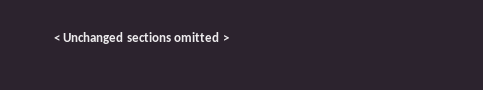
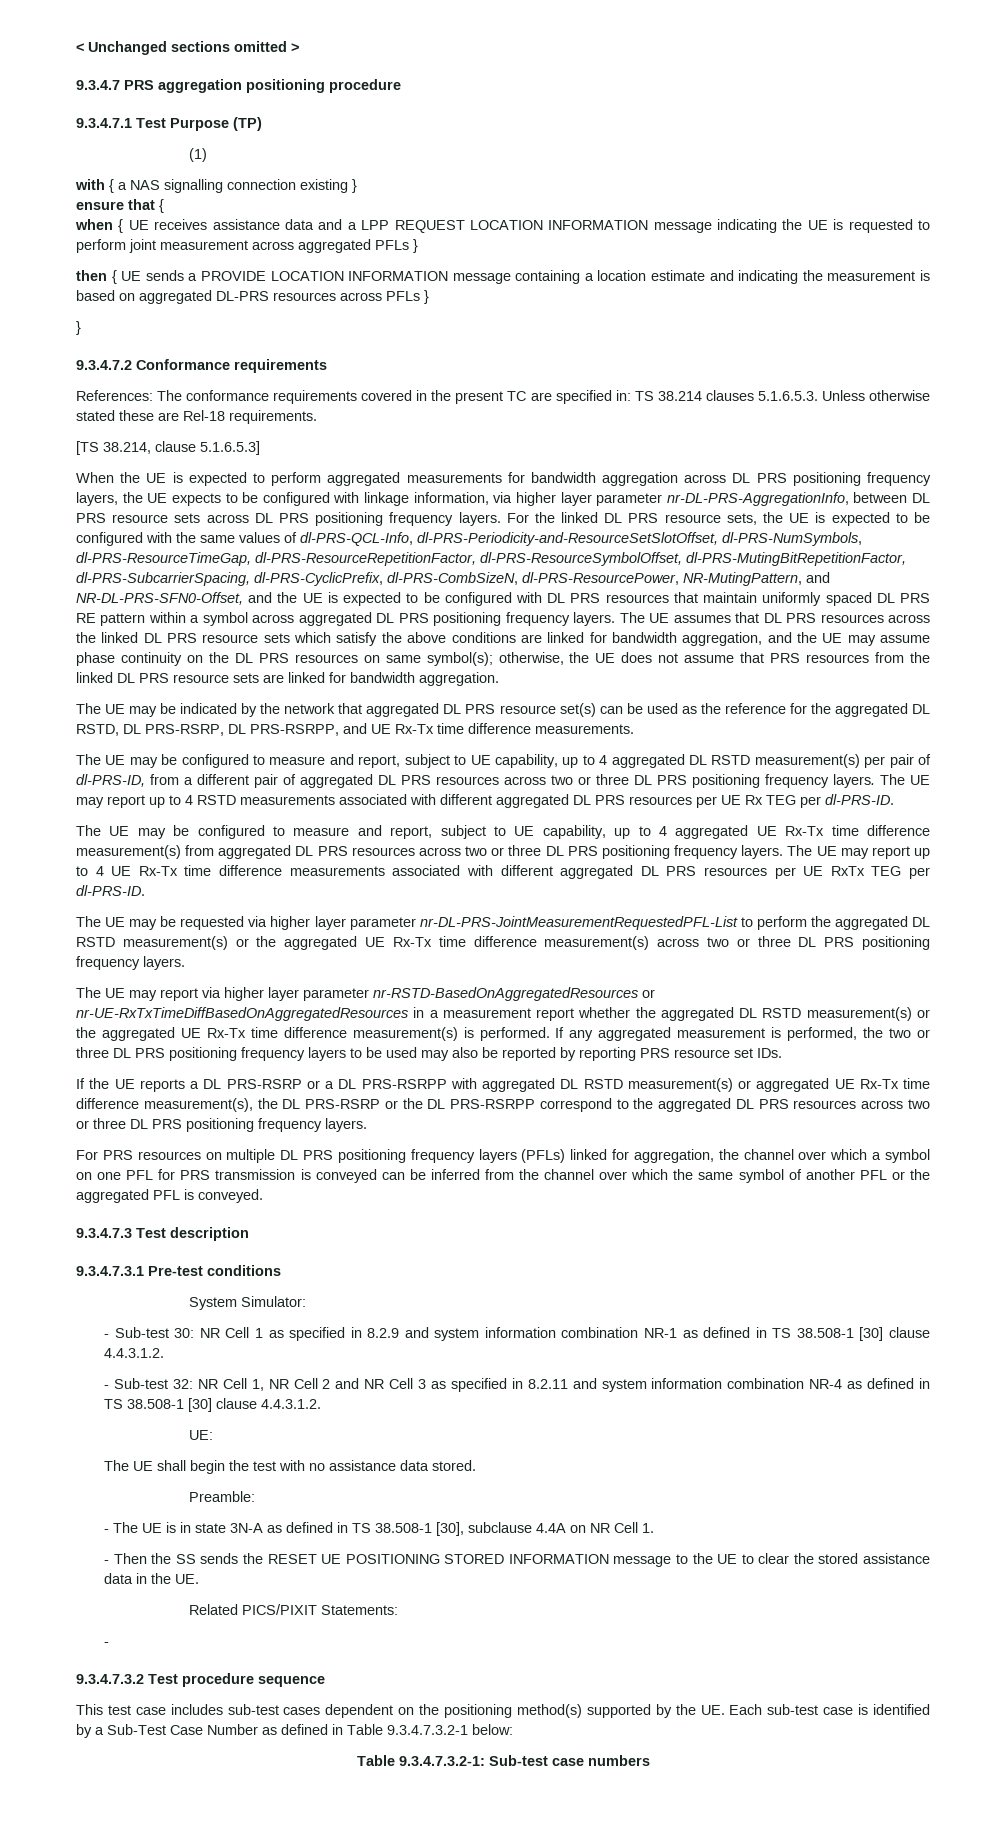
(229, 38) none -> [76,79,401,93] [76,117,262,131] [188,148,207,162] [75,179,357,193] [76,199,164,213] [75,219,931,233] [76,239,418,253] [76,270,931,284] [76,290,429,304] [76,321,81,335] [76,359,327,373] [76,390,930,404] [76,410,317,424] [76,441,260,455] [76,472,931,486] [76,492,930,506] [76,512,930,526] [76,532,862,546] [76,552,906,566] [76,572,830,586] [76,592,930,606] [76,612,931,626] [76,632,931,646] [76,652,931,666] [76,672,499,686] [76,703,931,717] [76,723,634,736] [76,754,931,768] [76,774,930,788] [76,794,894,808] [76,825,930,839] [76,845,930,859] [76,865,930,879] [76,885,145,896] [76,916,930,930] [76,936,930,950] [76,956,185,970] [76,987,655,1001] [76,1007,930,1021] [76,1027,931,1041] [76,1047,782,1061] [76,1078,930,1092] [76,1098,930,1112] [76,1118,367,1132] [76,1149,931,1163] [76,1169,930,1183] [76,1189,263,1203] [76,1227,249,1241] [76,1265,281,1276] [188,1296,306,1310] [104,1327,930,1341] [104,1348,165,1358] [104,1378,930,1392] [104,1398,322,1412] [188,1430,213,1440] [104,1460,477,1474] [188,1491,255,1502] [104,1522,655,1536] [104,1553,931,1567] [104,1573,200,1584] [188,1604,398,1615] [104,1642,110,1646] [76,1673,325,1687] [76,1704,931,1718] [76,1724,513,1738] [356,1755,650,1766] // 9.3.4.7 PRS aggregation positioning procedure // 9.3.4.7.1 Test Purpose (TP) // (1) // with { a NAS signalling connection existing } // ensure that { // when { UE receives assistance data and a LPP REQUEST LOCATION INFORMATION message indicating the UE is requested to perform joint measurement across aggregated PFLs } // then { UE sends a PROVIDE LOCATION INFORMATION message containing a location estimate and indicating the measurement is based on aggregated DL-PRS resources across PFLs } // } // 9.3.4.7.2 Conformance requirements // References: The conformance requirements covered in the present TC are specified in: TS 38.214 clauses 5.1.6.5.3. Unless otherwise stated these are Rel-18 requirements. // [TS 38.214, clause 5.1.6.5.3] // When the UE is expected to perform aggregated measurements for bandwidth aggregation across DL PRS positioning frequency layers, the UE expects to be configured with linkage information, via higher layer parameter nr-DL-PRS-AggregationInfo, between DL PRS resource sets across DL PRS positioning frequency layers. For the linked DL PRS resource sets, the UE is expected to be configured with the same values of dl-PRS-QCL-Info, dl-PRS-Periodicity-and-ResourceSetSlotOffset, dl-PRS-NumSymbols, dl-PRS-ResourceTimeGap, dl-PRS-ResourceRepetitionFactor, dl-PRS-ResourceSymbolOffset, dl-PRS-MutingBitRepetitionFactor, dl-PRS-SubcarrierSpacing, dl-PRS-CyclicPrefix, dl-PRS-CombSizeN, dl-PRS-ResourcePower, NR-MutingPattern, and NR-DL-PRS-SFN0-Offset, and the UE is expected to be configured with DL PRS resources that maintain uniformly spaced DL PRS RE pattern within a symbol across aggregated DL PRS positioning frequency layers. The UE assumes that DL PRS resources across the linked DL PRS resource sets which satisfy the above conditions are linked for bandwidth aggregation, and the UE may assume phase continuity on the DL PRS resources on same symbol(s); otherwise, the UE does not assume that PRS resources from the linked DL PRS resource sets are linked for bandwidth aggregation. // The UE may be indicated by the network that aggregated DL PRS resource set(s) can be used as the reference for the aggregated DL RSTD, DL PRS-RSRP, DL PRS-RSRPP, and UE Rx-Tx time difference measurements. // The UE may be configured to measure and report, subject to UE capability, up to 4 aggregated DL RSTD measurement(s) per pair of dl-PRS-ID, from a different pair of aggregated DL PRS resources across two or three DL PRS positioning frequency layers. The UE may report up to 4 RSTD measurements associated with different aggregated DL PRS resources per UE Rx TEG per dl-PRS-ID. // The UE may be configured to measure and report, subject to UE capability, up to 4 aggregated UE Rx-Tx time difference measurement(s) from aggregated DL PRS resources across two or three DL PRS positioning frequency layers. The UE may report up to 4 UE Rx-Tx time difference measurements associated with different aggregated DL PRS resources per UE RxTx TEG per dl-PRS-ID. // The UE may be requested via higher layer parameter nr-DL-PRS-JointMeasurementRequestedPFL-List to perform the aggregated DL RSTD measurement(s) or the aggregated UE Rx-Tx time difference measurement(s) across two or three DL PRS positioning frequency layers. // The UE may report via higher layer parameter nr-RSTD-BasedOnAggregatedResources or nr-UE-RxTxTimeDiffBasedOnAggregatedResources in a measurement report whether the aggregated DL RSTD measurement(s) or the aggregated UE Rx-Tx time difference measurement(s) is performed. If any aggregated measurement is performed, the two or three DL PRS positioning frequency layers to be used may also be reported by reporting PRS resource set IDs. // If the UE reports a DL PRS-RSRP or a DL PRS-RSRPP with aggregated DL RSTD measurement(s) or aggregated UE Rx-Tx time difference measurement(s), the DL PRS-RSRP or the DL PRS-RSRPP correspond to the aggregated DL PRS resources across two or three DL PRS positioning frequency layers. // For PRS resources on multiple DL PRS positioning frequency layers (PFLs) linked for aggregation, the channel over which a symbol on one PFL for PRS transmission is conveyed can be inferred from the channel over which the same symbol of another PFL or the aggregated PFL is conveyed. // 9.3.4.7.3 Test description // 9.3.4.7.3.1 Pre-test conditions // System Simulator: // - Sub-test 30: NR Cell 1 as specified in 8.2.9 and system information combination NR-1 as defined in TS 38.508-1 [30] clause 4.4.3.1.2. // - Sub-test 32: NR Cell 1, NR Cell 2 and NR Cell 3 as specified in 8.2.11 and system information combination NR-4 as defined in TS 38.508-1 [30] clause 4.4.3.1.2. // UE: // The UE shall begin the test with no assistance data stored. // Preamble: // - The UE is in state 3N-A as defined in TS 38.508-1 [30], subclause 4.4A on NR Cell 1. // - Then the SS sends the RESET UE POSITIONING STORED INFORMATION message to the UE to clear the stored assistance data in the UE. // Related PICS/PIXIT Statements: // - // 9.3.4.7.3.2 Test procedure sequence // This test case includes sub-test cases dependent on the positioning method(s) supported by the UE. Each sub-test case is identified by a Sub-Test Case Number as defined in Table 9.3.4.7.3.2-1 below: // Table 9.3.4.7.3.2-1: Sub-test case numbers

